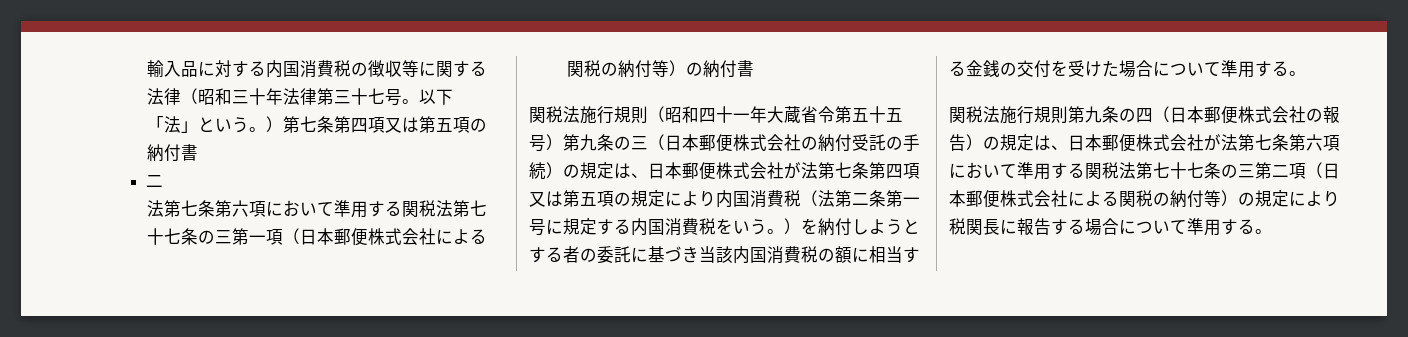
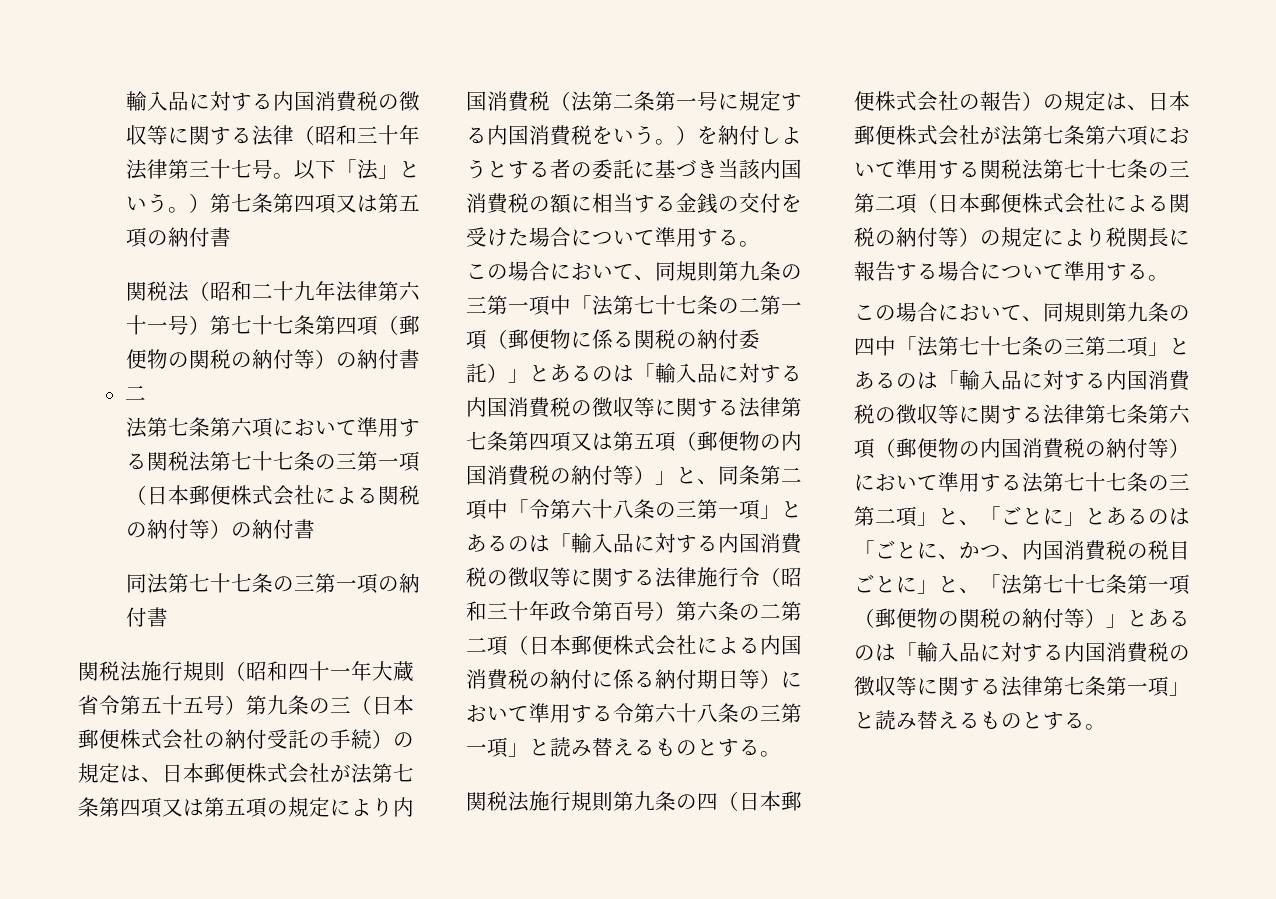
(198, 152) none -> [126,281,421,302] [126,315,421,336] [126,349,421,369] // 関税法（昭和二十九年法律第六十一号）第七十七条第四項（郵便物の関税の納付等）の納付書
(754, 68) none -> [126,573,421,594] [126,607,169,627] // 同法第七十七条の三第一項の納付書
(1306, 73) none -> [466,261,802,282] [466,295,802,316] [466,329,760,350] [466,363,802,383] [466,397,802,418] [466,431,802,452] [466,465,802,486] [466,499,802,520] [466,533,803,554] [466,567,802,588] [466,601,802,621] [466,635,802,656] [466,669,802,690] [466,703,802,723] [466,737,781,758] // この場合において、同規則第九条の三第一項中「法第七十七条の二第一項（郵便物に係る関税の納付委託）」とあるのは「輸入品に対する内国消費税の徴収等に関する法律第七条第四項又は第五項（郵便物の内国消費税の納付等）」と、同条第二項中「令第六十八条の三第一項」とあるのは「輸入品に対する内国消費税の徴収等に関する法律施行令（昭和三十年政令第百号）第六条の二第二項（日本郵便株式会社による内国消費税の納付に係る納付期日等）において準用する令第六十八条の三第一項」と読み替えるものとする。
(1272, 231) none -> [854,302,1190,323] [854,336,1190,357] [854,370,1191,391] [854,404,1190,425] [854,438,1190,459] [854,472,1190,493] [854,506,1190,527] [854,540,1190,561] [854,574,1190,595] [854,608,1190,628] [854,642,1190,663] [854,676,1190,697] [854,710,1106,730] // この場合において、同規則第九条の四中「法第七十七条の三第二項」とあるのは「輸入品に対する内国消費税の徴収等に関する法律第七条第六項（郵便物の内国消費税の納付等）において準用する法第七十七条の三第二項」と、「ごとに」とあるのは「ごとに、かつ、内国消費税の税目ごとに」と、「法第七十七条第一項（郵便物の関税の納付等）」とあるのは「輸入品に対する内国消費税の徴収等に関する法律第七条第一項」と読み替えるものとする。

